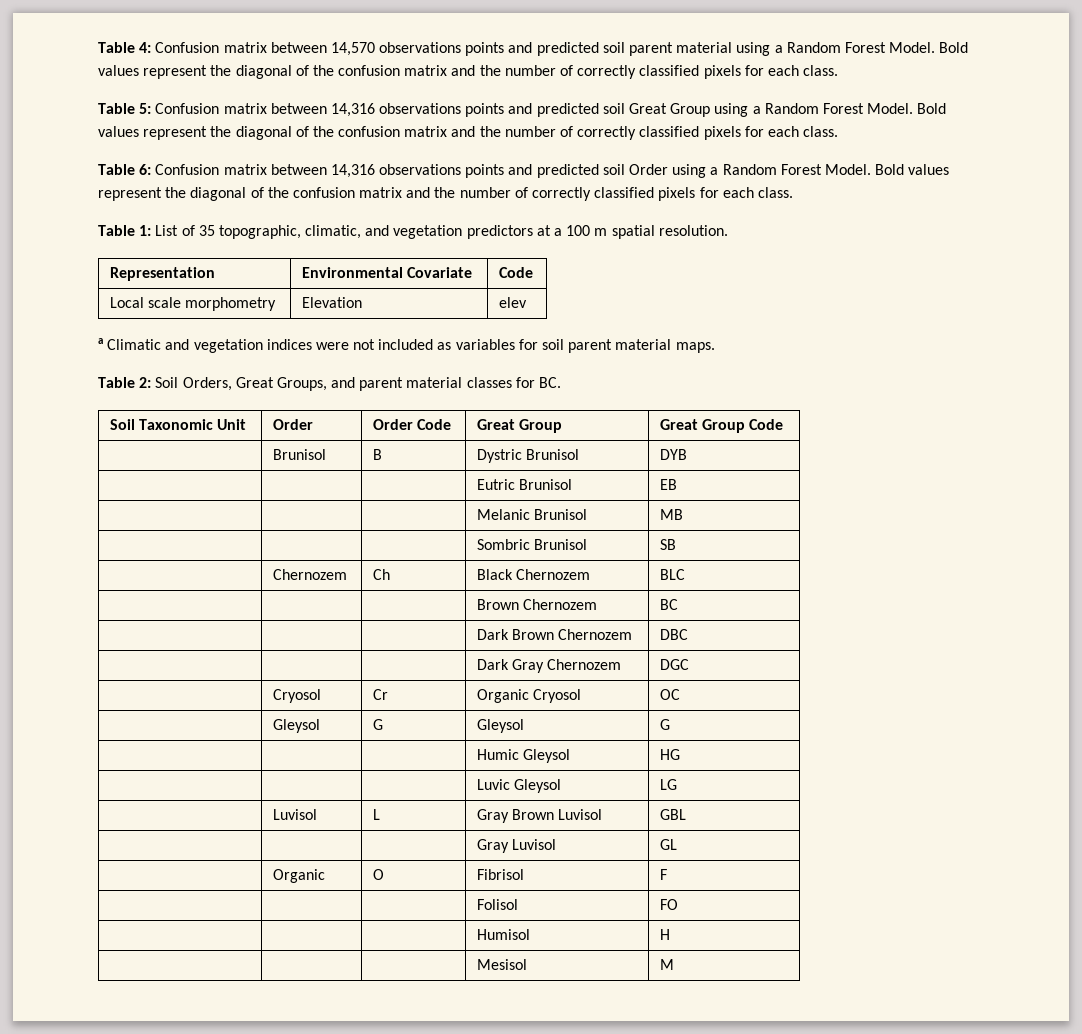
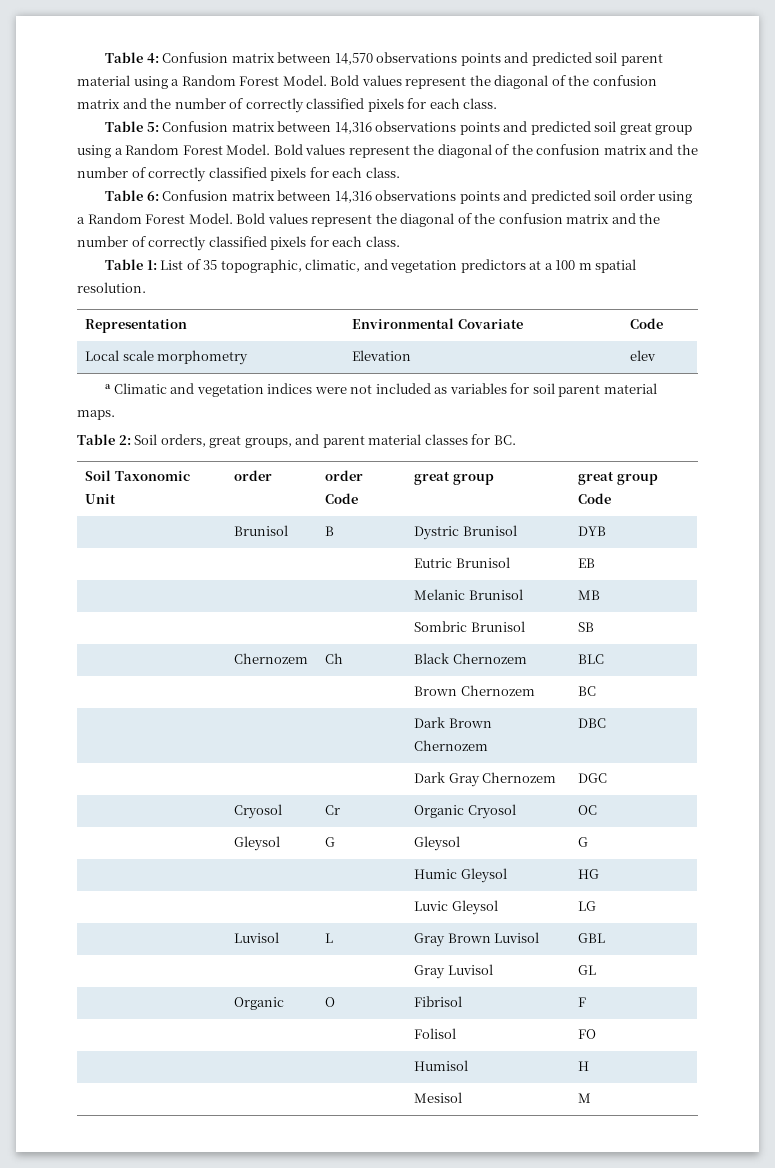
[629,103,711,117] Great Group -> [619,122,693,135] great group
[629,164,669,175] Order -> [619,190,655,201] order
[182,377,327,391] Orders, Great Groups, -> [160,434,292,448] orders, great groups,
[273,419,314,430] [373,419,414,430] Order | Order -> [234,470,273,481] [325,470,364,481] order | order
[477,419,563,433] [660,419,746,433] Great Group | Great Group -> [414,471,494,485] [578,471,658,485] great group | great group

